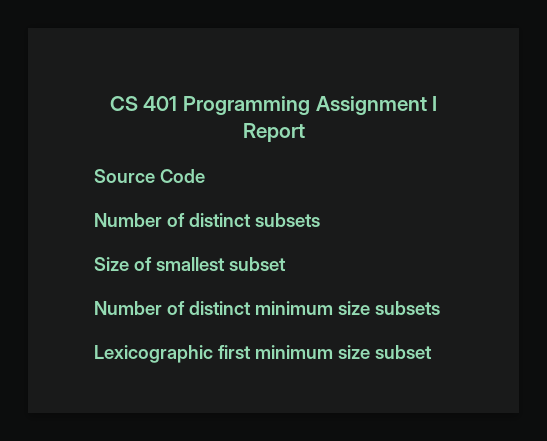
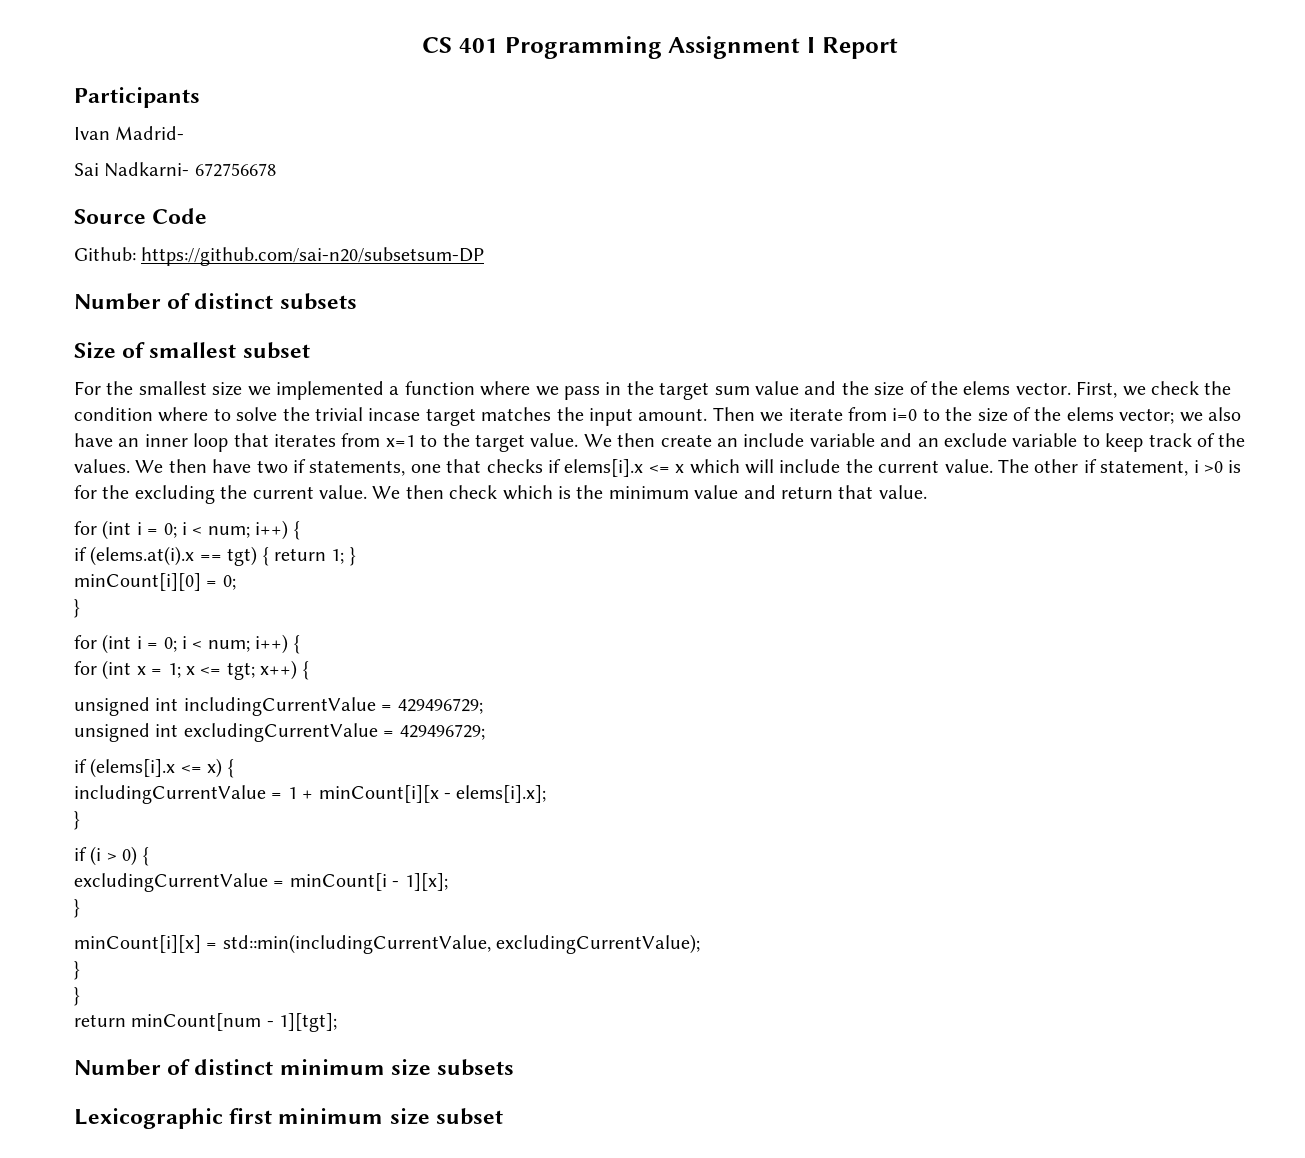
(305, 132) none -> [74,87,200,108] [74,126,185,140] [74,162,276,177] // Participants // Ivan Madrid- // Sai Nadkarni- 672756678
(205, 176) none -> [74,247,485,266] // Github: https://github.com/sai-n20/subsetsum-DP
(286, 264) none -> [74,381,1232,400] [74,407,1241,426] [74,433,1246,452] [74,459,1242,477] [74,485,927,504] [74,520,300,540] [74,546,356,566] [74,573,236,591] [74,599,80,618] [74,634,300,654] [74,660,309,680] [74,697,483,716] [74,723,485,742] [74,758,234,778] [74,785,547,804] [74,811,80,830] [74,846,149,866] [74,873,448,892] [74,899,80,918] [74,934,701,954] [74,961,80,980] [74,987,80,1006] [74,1013,338,1032] // For the smallest size we implemented a function where we pass in the target sum value and the size of the elems vector. First, we check the condition where to solve the trivial incase target matches the input amount. Then we iterate from i=0 to the size of the elems vector; we also have an inner loop that iterates from x=1 to the target value. We then create an include variable and an exclude variable to keep track of the values. We then have two if statements, one that checks if elems[i].x <= x which will include the current value. The other if statement, i >0 is for the excluding the current value. We then check which is the minimum value and return that value. // for (int i = 0; i < num; i++) { // if (elems.at(i).x == tgt) { return 1; } // minCount[i][0] = 0; // } // for (int i = 0; i < num; i++) { // for (int x = 1; x <= tgt; x++) { // unsigned int includingCurrentValue = 429496729; // unsigned int excludingCurrentValue = 429496729; // if (elems[i].x <= x) { // includingCurrentValue = 1 + minCount[i][x - elems[i].x]; // } // if (i > 0) { // excludingCurrentValue = minCount[i - 1][x]; // } // minCount[i][x] = std::min(includingCurrentValue, excludingCurrentValue); // } // } // return minCount[num - 1][tgt];

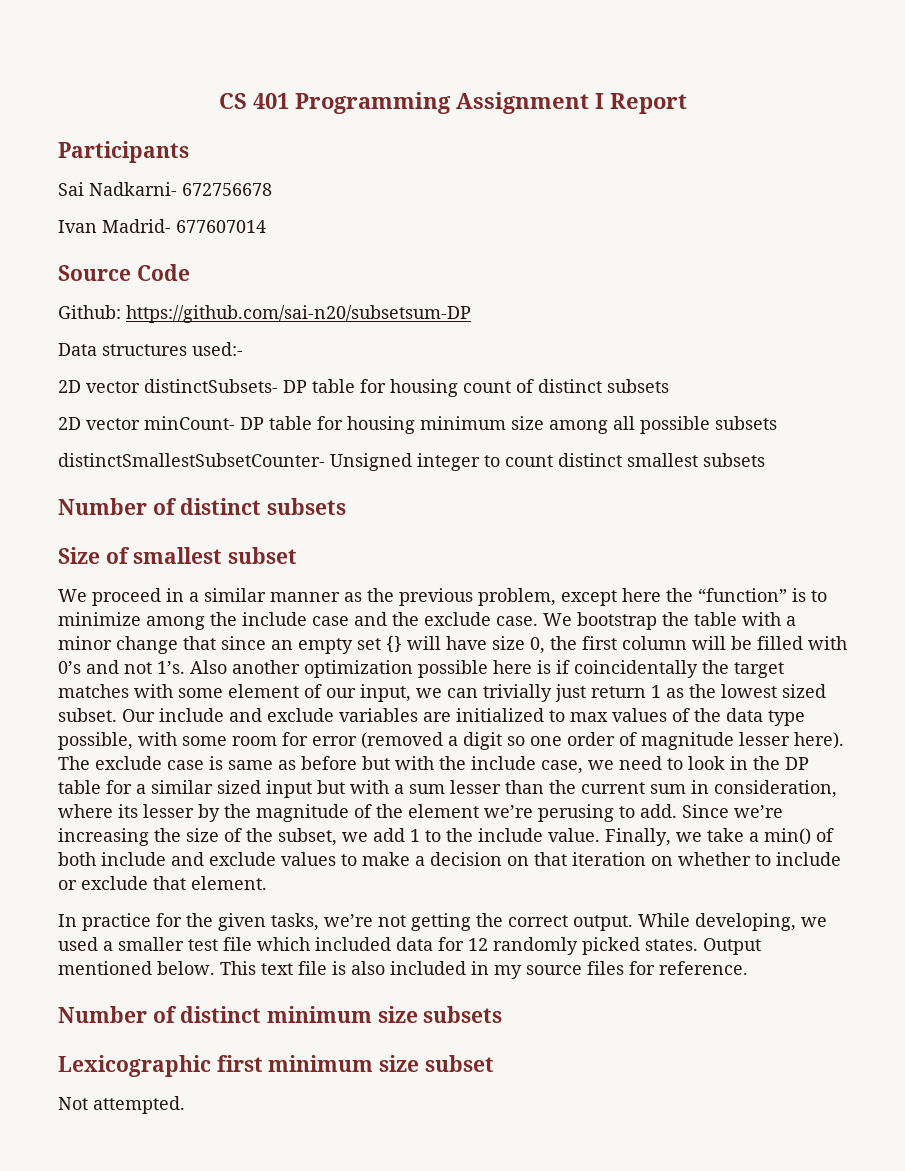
[74,126,185,140] // Ivan Madrid- -> (189, 152) none
(276, 170) none -> [58,219,266,233] // Ivan Madrid- 677607014
(485, 256) none -> [58,342,243,356] [58,379,669,397] [58,416,777,434] [58,453,765,471] // Data structures used:- // 2D vector distinctSubsets- DP table for housing count of distinct subsets // 2D vector minCount- DP table for housing minimum size among all possible subsets // distinctSmallestSubsetCounter- Unsigned integer to count distinct smallest subsets
[74,381,1232,400] [74,407,1241,426] [74,433,1246,452] [74,459,1242,477] [74,485,927,504] [74,520,300,540] [74,546,356,566] [74,573,236,591] [74,599,80,618] [74,634,300,654] [74,660,309,680] [74,697,483,716] [74,723,485,742] [74,758,234,778] [74,785,547,804] [74,811,80,830] [74,846,149,866] [74,873,448,892] [74,899,80,918] [74,934,701,954] [74,961,80,980] [74,987,80,1006] [74,1013,338,1032] For the smallest size we implemented a function where we pass in the target sum value and the size of the elems vector. First, we check the condition where to solve the trivial incase target matches the input amount. Then we iterate from i=0 to the size of the elems vector; we also have an inner loop that iterates from x=1 to the target value. We then create an include variable and an exclude variable to keep track of the values. We then have two if statements, one that checks if elems[i].x <= x which will include the current value. The other if statement, i >0 is for the excluding the current value. We then check which is the minimum value and return that value. // for (int i = 0; i < num; i++) { // if (elems.at(i).x == tgt) { return 1; } // minCount[i][0] = 0; // } // for (int i = 0; i < num; i++) { // for (int x = 1; x <= tgt; x++) { // unsigned int includingCurrentValue = 429496729; // unsigned int excludingCurrentValue = 429496729; // if (elems[i].x <= x) { // includingCurrentValue = 1 + minCount[i][x - elems[i].x]; // } // if (i > 0) { // excludingCurrentValue = minCount[i - 1][x]; // } // minCount[i][x] = std::min(includingCurrentValue, excludingCurrentValue); // } // } // return minCount[num - 1][tgt]; -> [58,588,827,606] [58,612,796,630] [58,636,847,654] [58,660,784,678] [58,684,826,702] [58,708,805,726] [58,732,844,750] [58,756,809,774] [58,780,837,798] [58,804,783,822] [58,828,834,846] [58,852,841,866] [58,876,267,890] [58,913,827,931] [58,937,761,955] [58,961,748,979] We proceed in a similar manner as the previous problem, except here the “function” is to minimize among the include case and the exclude case. We bootstrap the table with a minor change that since an empty set {} will have size 0, the first column will be filled with 0’s and not 1’s. Also another optimization possible here is if coincidentally the target matches with some element of our input, we can trivially just return 1 as the lowest sized subset. Our include and exclude variables are initialized to max values of the data type possible, with some room for error (removed a digit so one order of magnitude lesser here). The exclude case is same as before but with the include case, we need to look in the DP table for a similar sized input but with a sum lesser than the current sum in consideration, where its lesser by the magnitude of the element we’re perusing to add. Since we’re increasing the size of the subset, we add 1 to the include value. Finally, we take a min() of both include and exclude values to make a decision on that iteration on whether to include or exclude that element. // In practice for the given tasks, we’re not getting the correct output. While developing, we used a smaller test file which included data for 12 randomly picked states. Output mentioned below. This text file is also included in my source files for reference.
(503, 1116) none -> [58,1096,185,1114] // Not attempted.

